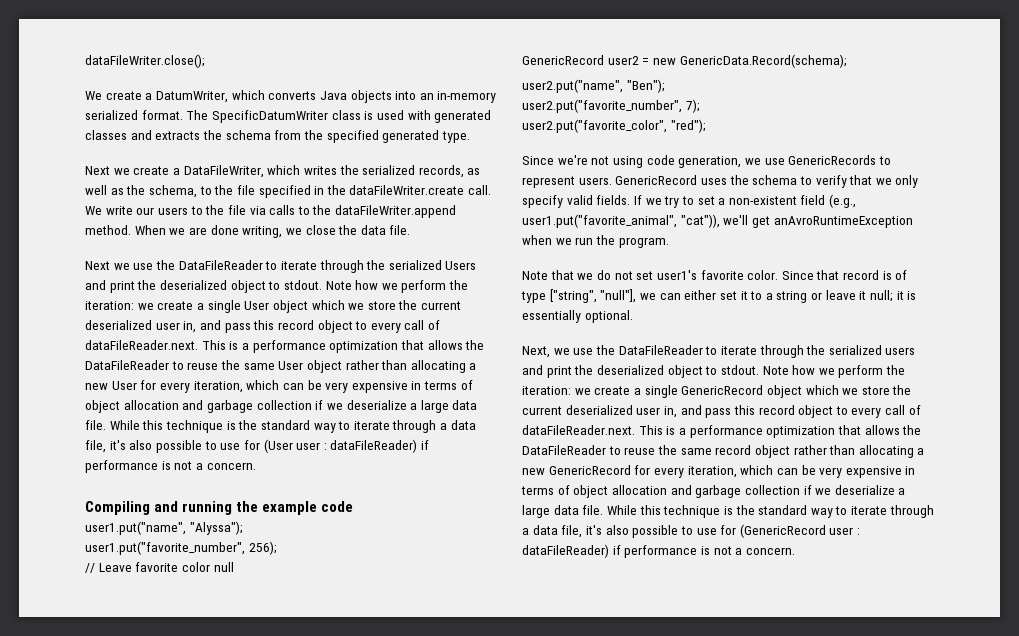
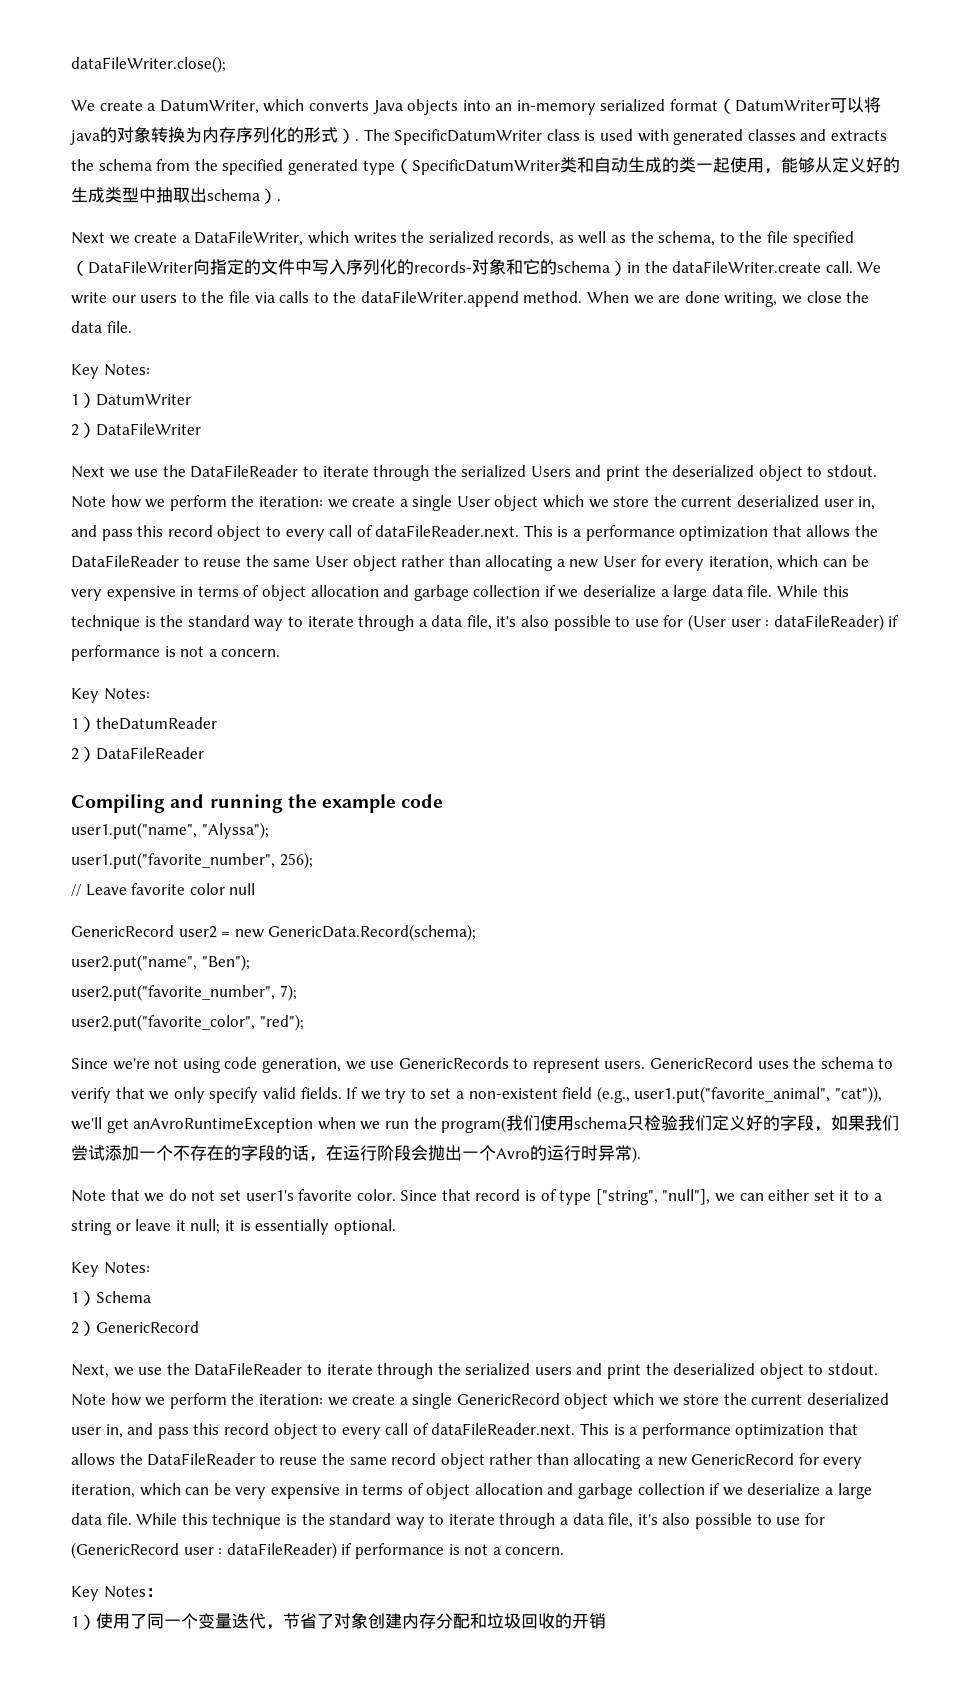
[141,110,183,120] format. -> [670,97,882,114] [70,126,359,145] format（DatumWriter可以将java的对象转换为内存序列化的形式）.
[441,131,470,143] type. -> [362,157,900,175] [71,187,281,204] type（SpecificDatumWriter类和自动生成的类一起使用，能够从定义好的生成类型中抽取出schema）.
(311, 191) none -> [71,258,627,276] （DataFileWriter向指定的文件中写入序列化的records-对象和它的schema）
(411, 230) none -> [71,364,150,379] [71,392,191,408] [71,422,201,438] // Key Notes: // 1）DatumWriter // 2）DataFileWriter
(256, 466) none -> [71,688,150,703] [71,716,217,732] [71,746,204,762] // Key Notes: // 1）theDatumReader // 2）DataFileReader
[618,237,669,248] program. -> [441,1115,900,1133] [71,1145,641,1163] program(我们使用schema只检验我们定义好的字段，如果我们尝试添加一个不存在的字段的话，在运行阶段会抛出一个Avro的运行时异常).
(633, 316) none -> [71,1262,150,1277] [71,1290,151,1306] [71,1320,199,1336] // Key Notes: // 1）Schema // 2）GenericRecord
(795, 551) none -> [71,1586,163,1601] [71,1612,606,1630] // Key Notes： // 1）使用了同一个变量迭代，节省了对象创建内存分配和垃圾回收的开销

